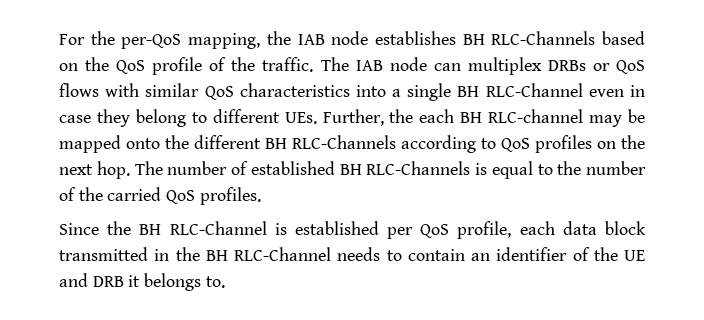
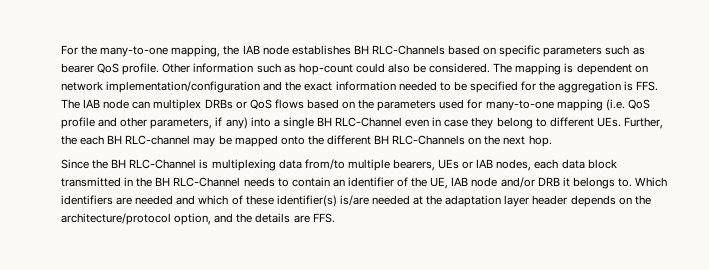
[121,34,182,49] per-QoS -> [100,46,169,57] many-to-one
[85,57,314,75] the QoS profile of the traffic. -> [499,45,645,57] [61,63,648,75] [61,81,659,93] specific parameters such as bearer QoS profile. Other information such as hop-count could also be considered. The mapping is dependent on network implementation/configuration and the exact information needed to be specified for the aggregation is FFS.
[105,83,350,100] with similar QoS characteristics -> [306,99,650,111] [61,117,248,129] based on the parameters used for many-to-one mapping (i.e. QoS profile and other parameters, if any)
[401,135,592,153] according to QoS profiles -> (466, 140) none
[134,161,646,179] [59,187,261,205] The number of established BH RLC-Channels is equal to the number of the carried QoS profiles. -> (552, 141) none
[294,221,512,239] established per QoS profile, -> [211,159,532,171] multiplexing data from/to multiple bearers, UEs or IAB nodes,
[624,250,645,261] [59,273,225,291] UE and DRB it belongs to. -> [430,177,668,189] [61,195,651,207] [61,213,335,225] UE, IAB node and/or DRB it belongs to. Which identifiers are needed and which of these identifier(s) is/are needed at the adaptation layer header depends on the architecture/protocol option, and the details are FFS.

